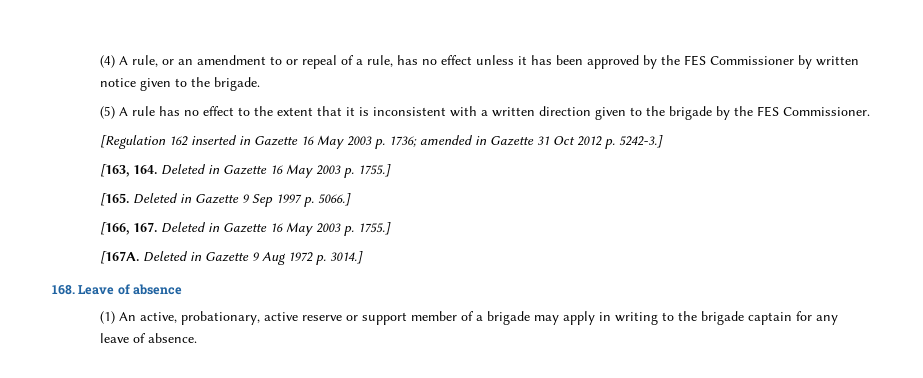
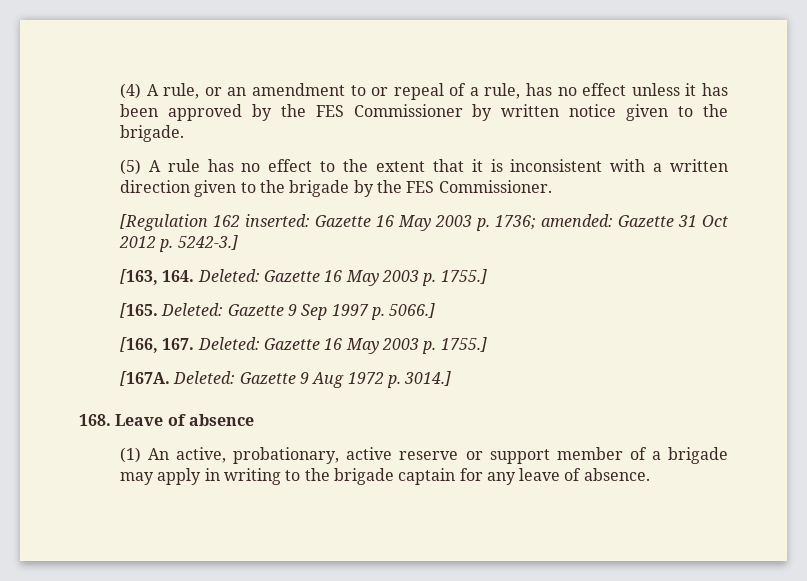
[191,135,252,145] inserted in -> [244,214,310,227] inserted:
[420,135,488,145] amended in -> [540,214,613,227] amended:
[161,164,221,175] Deleted in -> [197,269,260,282] Deleted:
[133,193,193,204] Deleted in -> [161,303,224,316] Deleted:
[161,222,221,233] Deleted in -> [197,337,260,350] Deleted:
[143,251,203,262] Deleted in -> [173,371,236,384] Deleted:

